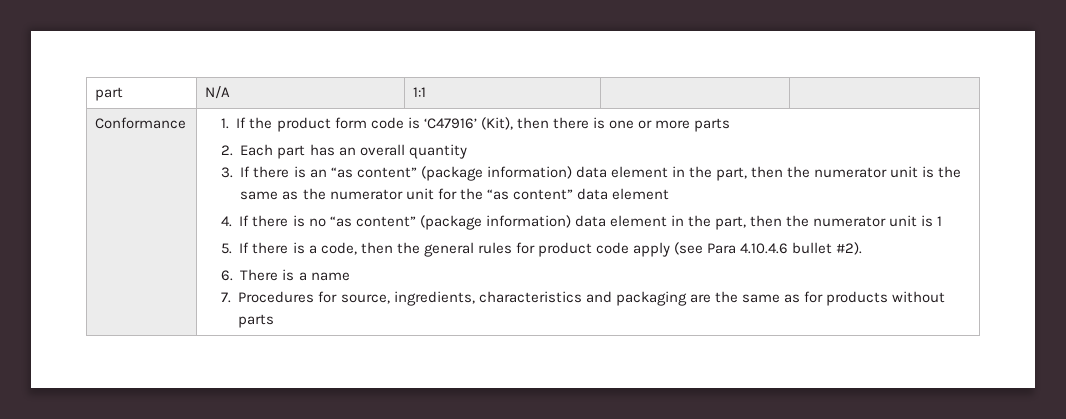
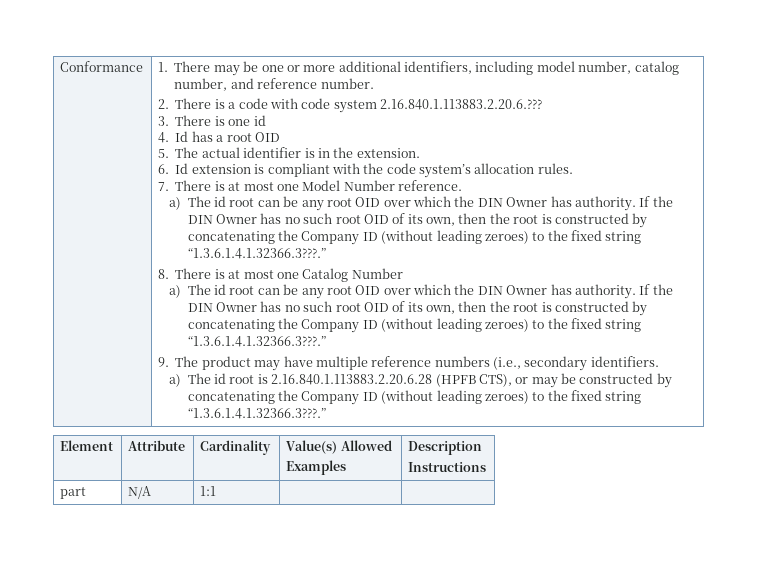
[95,87,124,101] [205,86,231,99] [413,87,427,97] [95,117,187,129] [220,117,731,132] [220,144,467,159] [220,166,962,181] [240,188,669,200] [220,215,943,230] [220,242,863,257] [220,269,350,281] [220,291,946,306] [238,314,275,328] part | N/A | 1:1 | | // Conformance | 1. If the product form code is ‘C47916’ (Kit), then there is one or more parts // 2. Each part has an overall quantity // 3. If there is an “as content” (package information) data element in the part, then the numerator unit is the same as the numerator unit for the “as content” data element // 4. If there is no “as content” (package information) data element in the part, then the numerator unit is 1 // 5. If there is a code, then the general rules for product code apply (see Para 4.10.4.6 bullet #2). // 6. There is a name // 7. Procedures for source, ingredients, characteristics and packaging are the same as for products without parts -> [60,61,144,72] [158,61,679,76] [174,78,374,91] [158,98,543,113] [158,115,266,126] [158,131,280,143] [158,147,420,158] [158,163,573,178] [158,180,463,191] [169,196,673,211] [187,213,648,228] [187,230,642,245] [187,248,326,259] [158,268,403,282] [169,284,673,299] [187,301,648,316] [187,318,642,333] [187,336,326,347] [158,356,659,371] [169,373,672,388] [187,390,642,405] [187,408,326,419] [60,440,114,451] [128,440,186,451] [200,440,272,455] [286,440,392,454] [286,460,347,475] [408,441,483,455] [408,462,487,472] [60,487,87,499] [128,486,152,499] [200,486,217,496] Conformance | 1. There may be one or more additional identifiers, including model number, catalog number, and reference number. // 2. There is a code with code system 2.16.840.1.113883.2.20.6.??? // 3. There is one id // 4. Id has a root OID // 5. The actual identifier is in the extension. // 6. Id extension is compliant with the code system’s allocation rules. // 7. There is at most one Model Number reference. // a) The id root can be any root OID over which the DIN Owner has authority. If the DIN Owner has no such root OID of its own, then the root is constructed by concatenating the Company ID (without leading zeroes) to the fixed string “1.3.6.1.4.1.32366.3???.” // 8. There is at most one Catalog Number // a) The id root can be any root OID over which the DIN Owner has authority. If the DIN Owner has no such root OID of its own, then the root is constructed by concatenating the Company ID (without leading zeroes) to the fixed string “1.3.6.1.4.1.32366.3???.” // 9. The product may have multiple reference numbers (i.e., secondary identifiers. // a) The id root is 2.16.840.1.113883.2.20.6.28 (HPFB CTS), or may be constructed by concatenating the Company ID (without leading zeroes) to the fixed string “1.3.6.1.4.1.32366.3???.” // Element | Attribute | Cardinality | Value(s) Allowed // Examples | Description // Instructions // part | N/A | 1:1 | |

